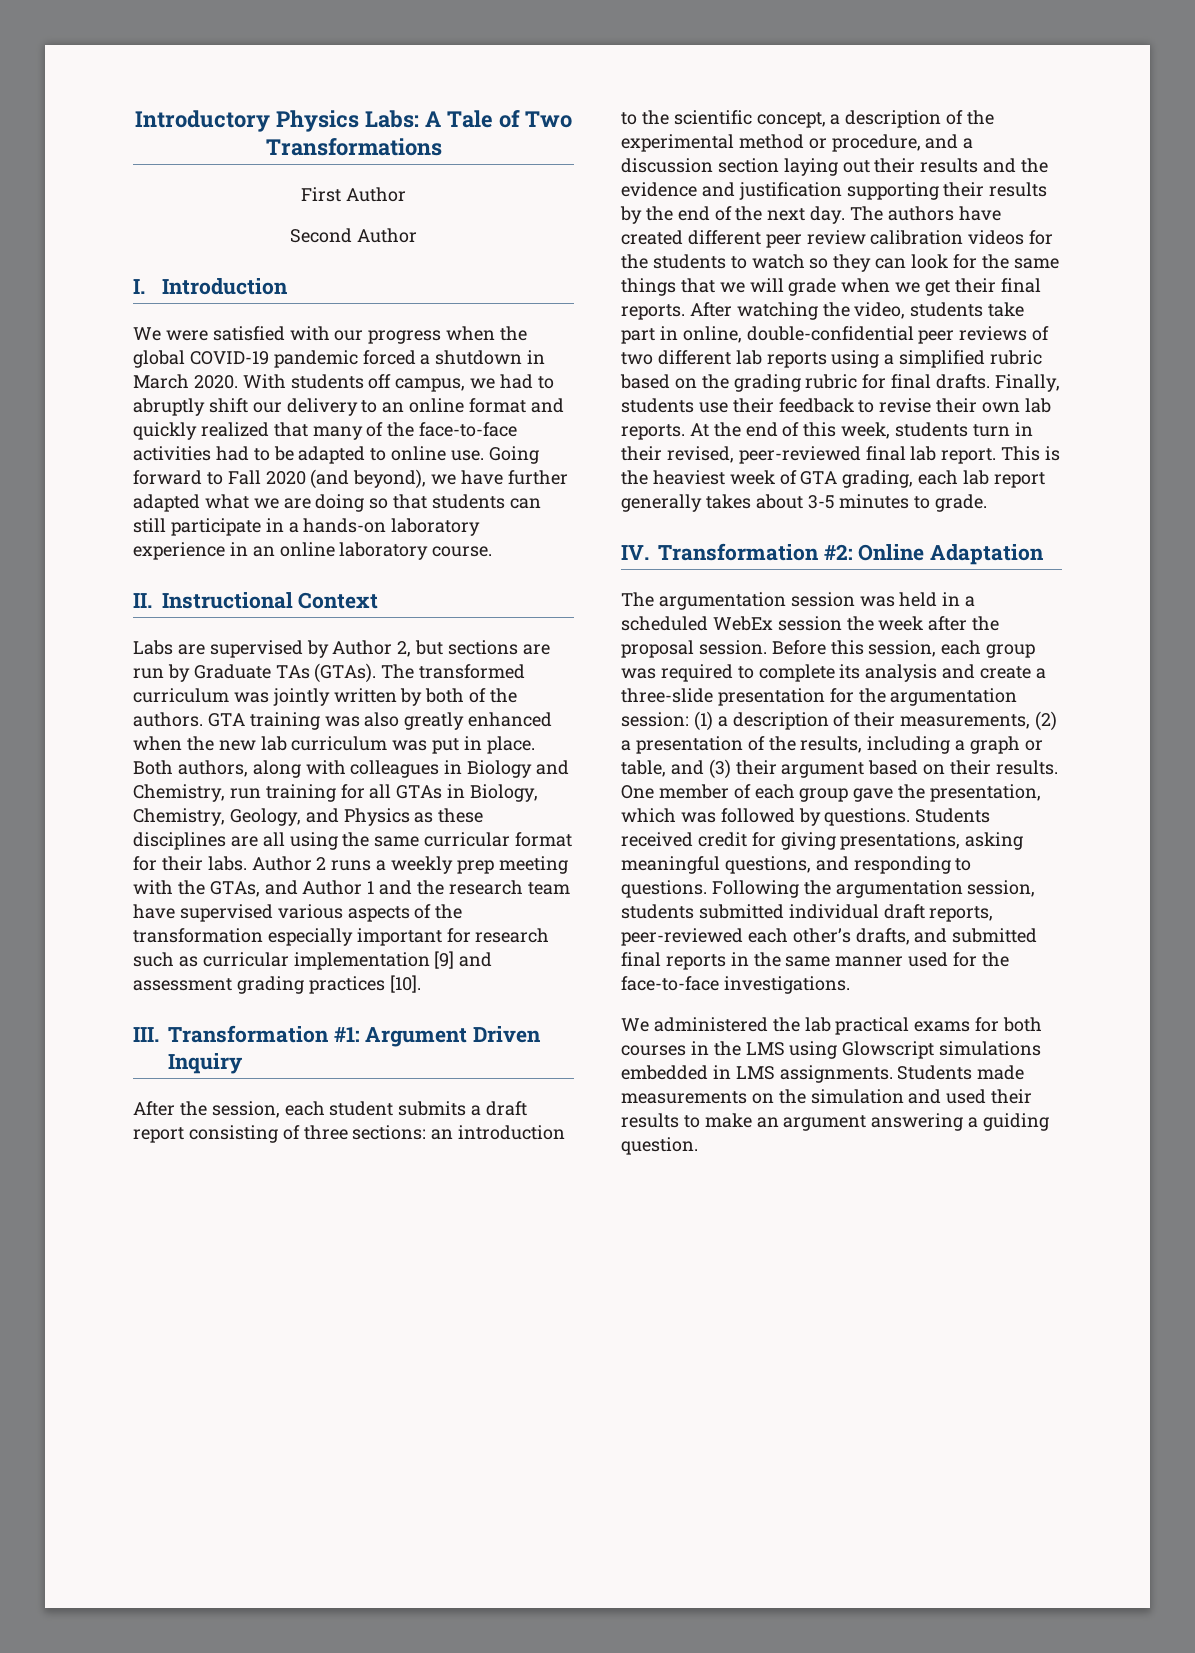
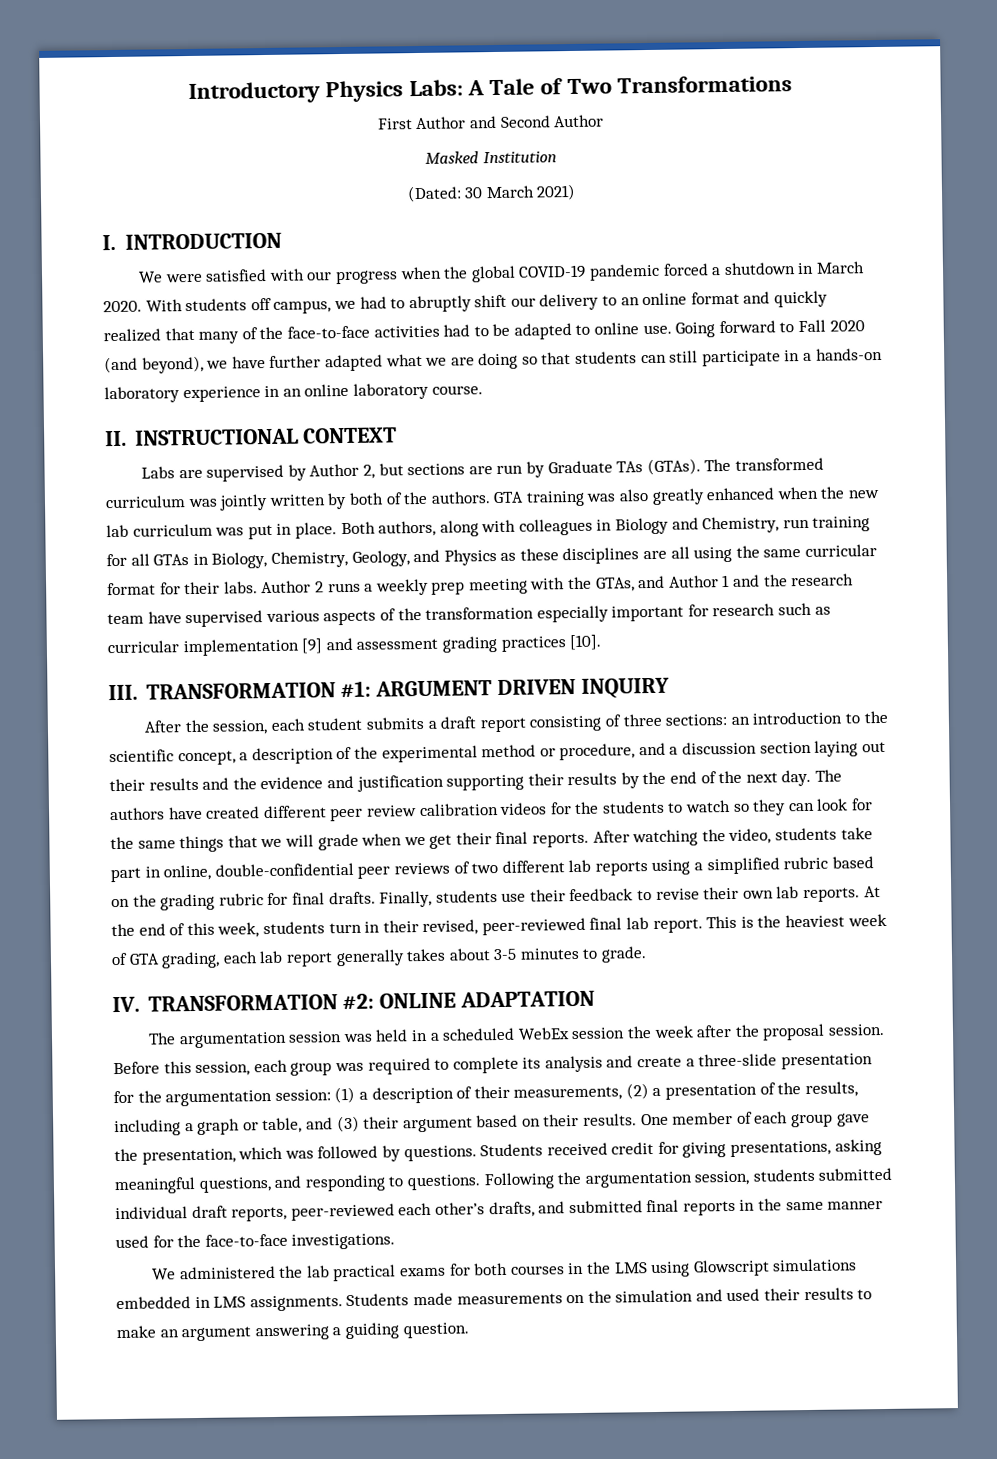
(406, 194) // -> [468,115,497,129] and
(417, 235) none -> [425,151,557,164] [406,183,577,203] // Masked Institution // (Dated: 30 March 2021)
[161,278,288,295] Introduction -> [124,232,282,250] INTRODUCTION
[161,592,379,609] Instructional Context -> [134,427,398,446] INSTRUCTIONAL CONTEXT
[168,1025,542,1047] [168,1053,243,1074] Transformation #1: Argument Driven Inquiry -> [145,677,670,700] TRANSFORMATION #1: ARGUMENT DRIVEN INQUIRY
[658,543,1045,565] Transformation #2: Online Adaptation -> [147,990,595,1012] TRANSFORMATION #2: ONLINE ADAPTATION

